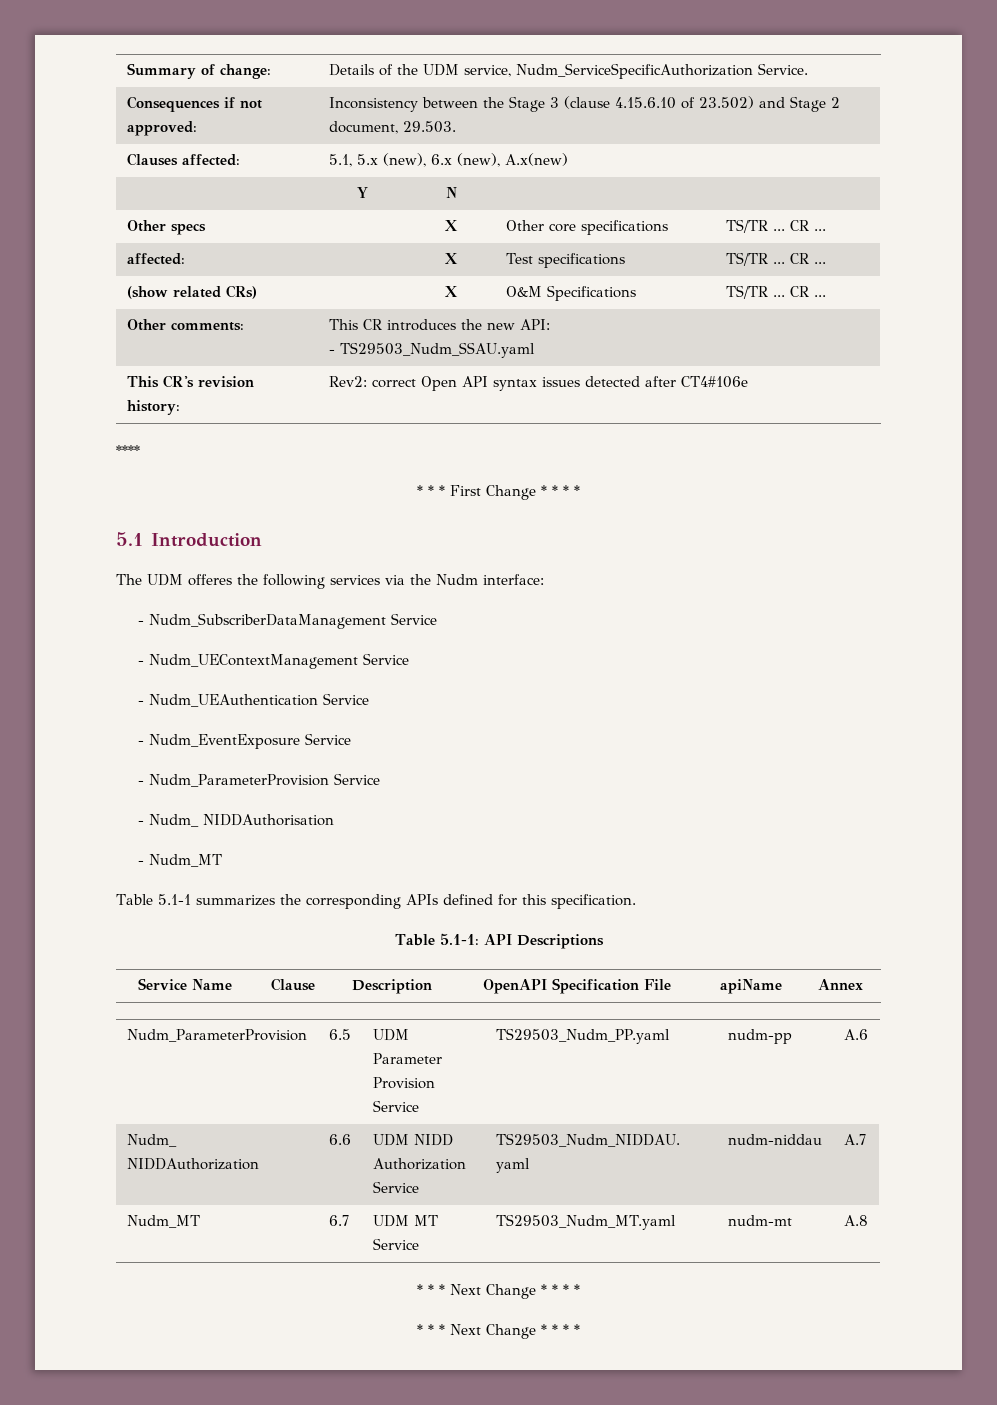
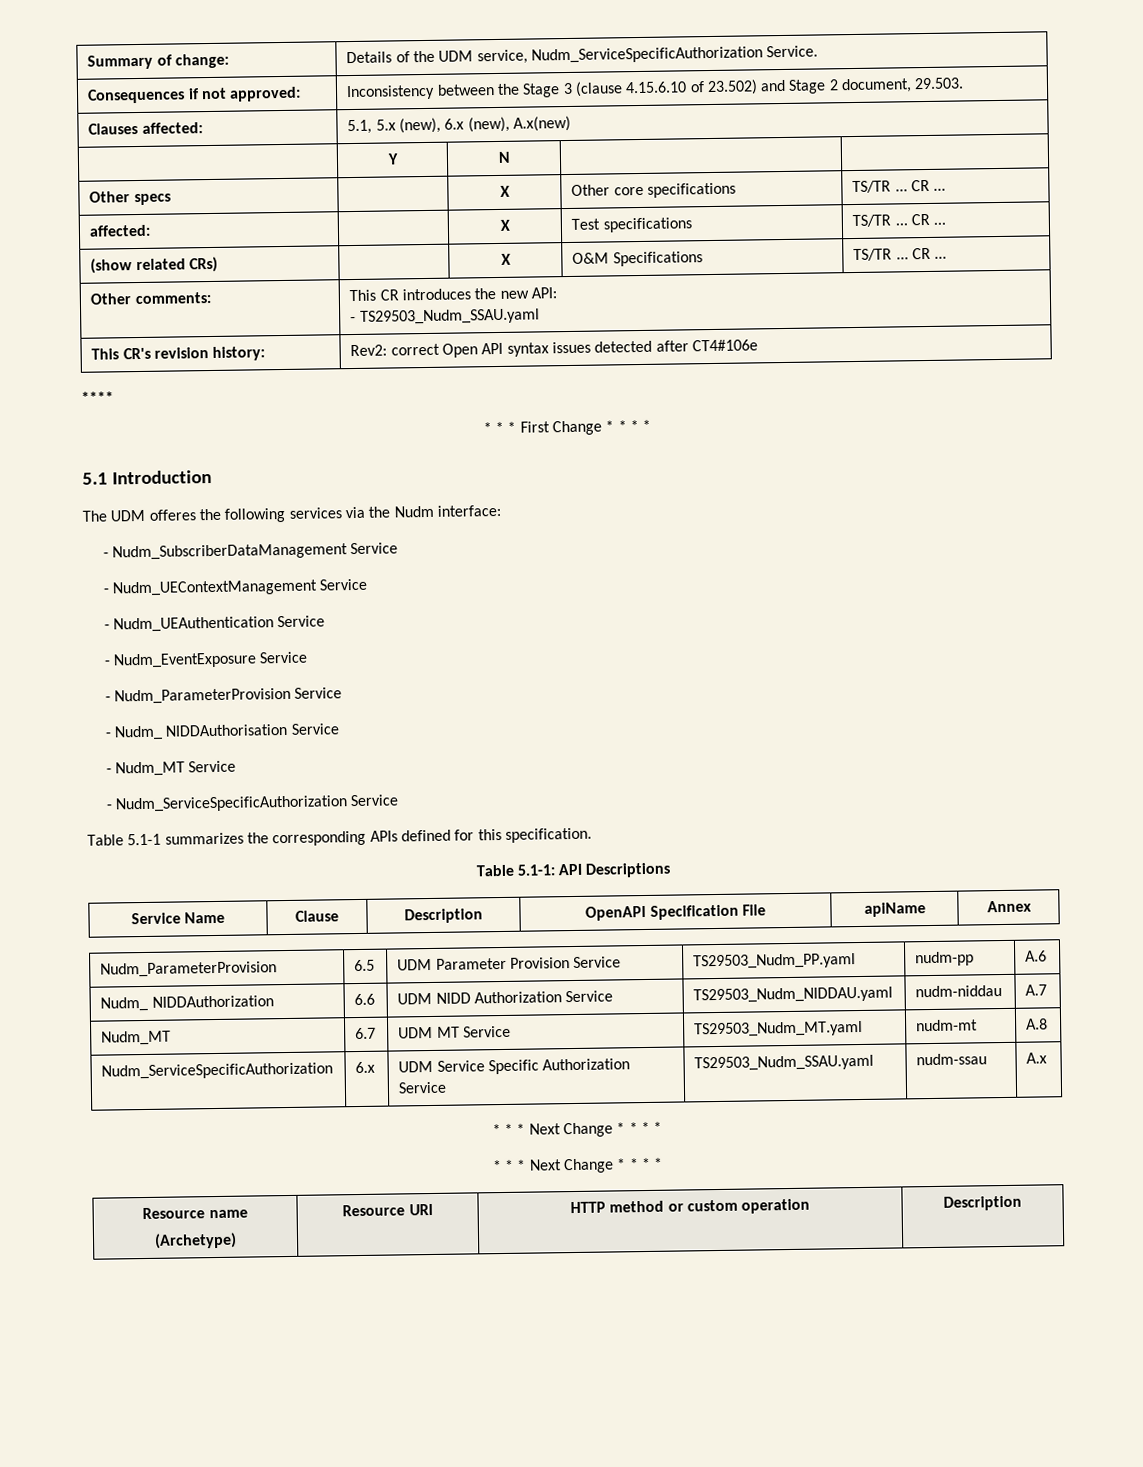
(334, 820) none -> [290,723,339,735] Service
(222, 860) none -> [188,760,237,773] [105,794,399,813] Service // - Nudm_ServiceSpecificAuthorization Service
(868, 1220) none -> [101,1062,334,1080] [355,1061,376,1074] [398,1058,631,1075] [398,1081,448,1094] [694,1054,875,1072] [916,1053,988,1066] [1026,1052,1048,1064] // Nudm_ServiceSpecificAuthorization | 6.x | UDM Service Specific Authorization Service | TS29503_Nudm_SSAU.yaml | nudm-ssau | A.x
(580, 1329) none -> [142,1207,248,1220] [154,1232,237,1249] [342,1203,433,1217] [569,1198,811,1214] [943,1195,1022,1211] // Resource name // (Archetype) | Resource URI | HTTP method or custom operation | Description

